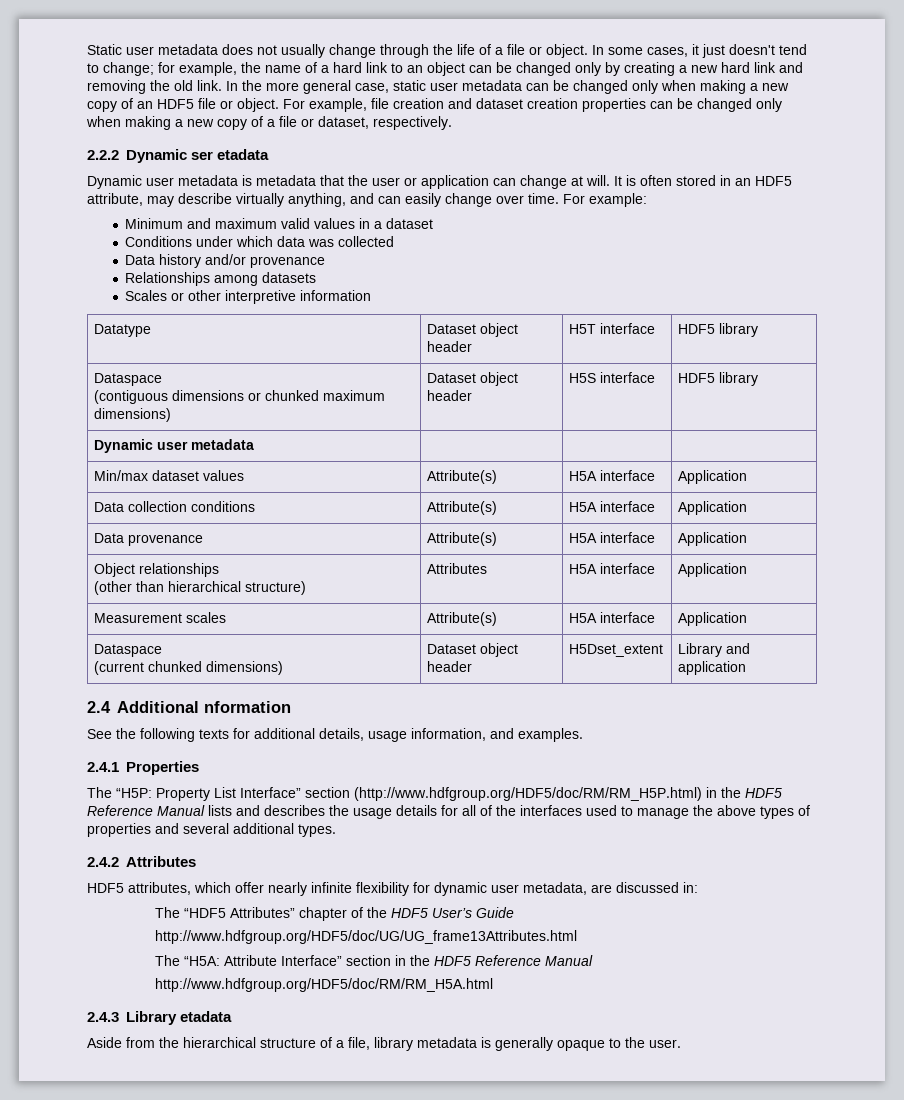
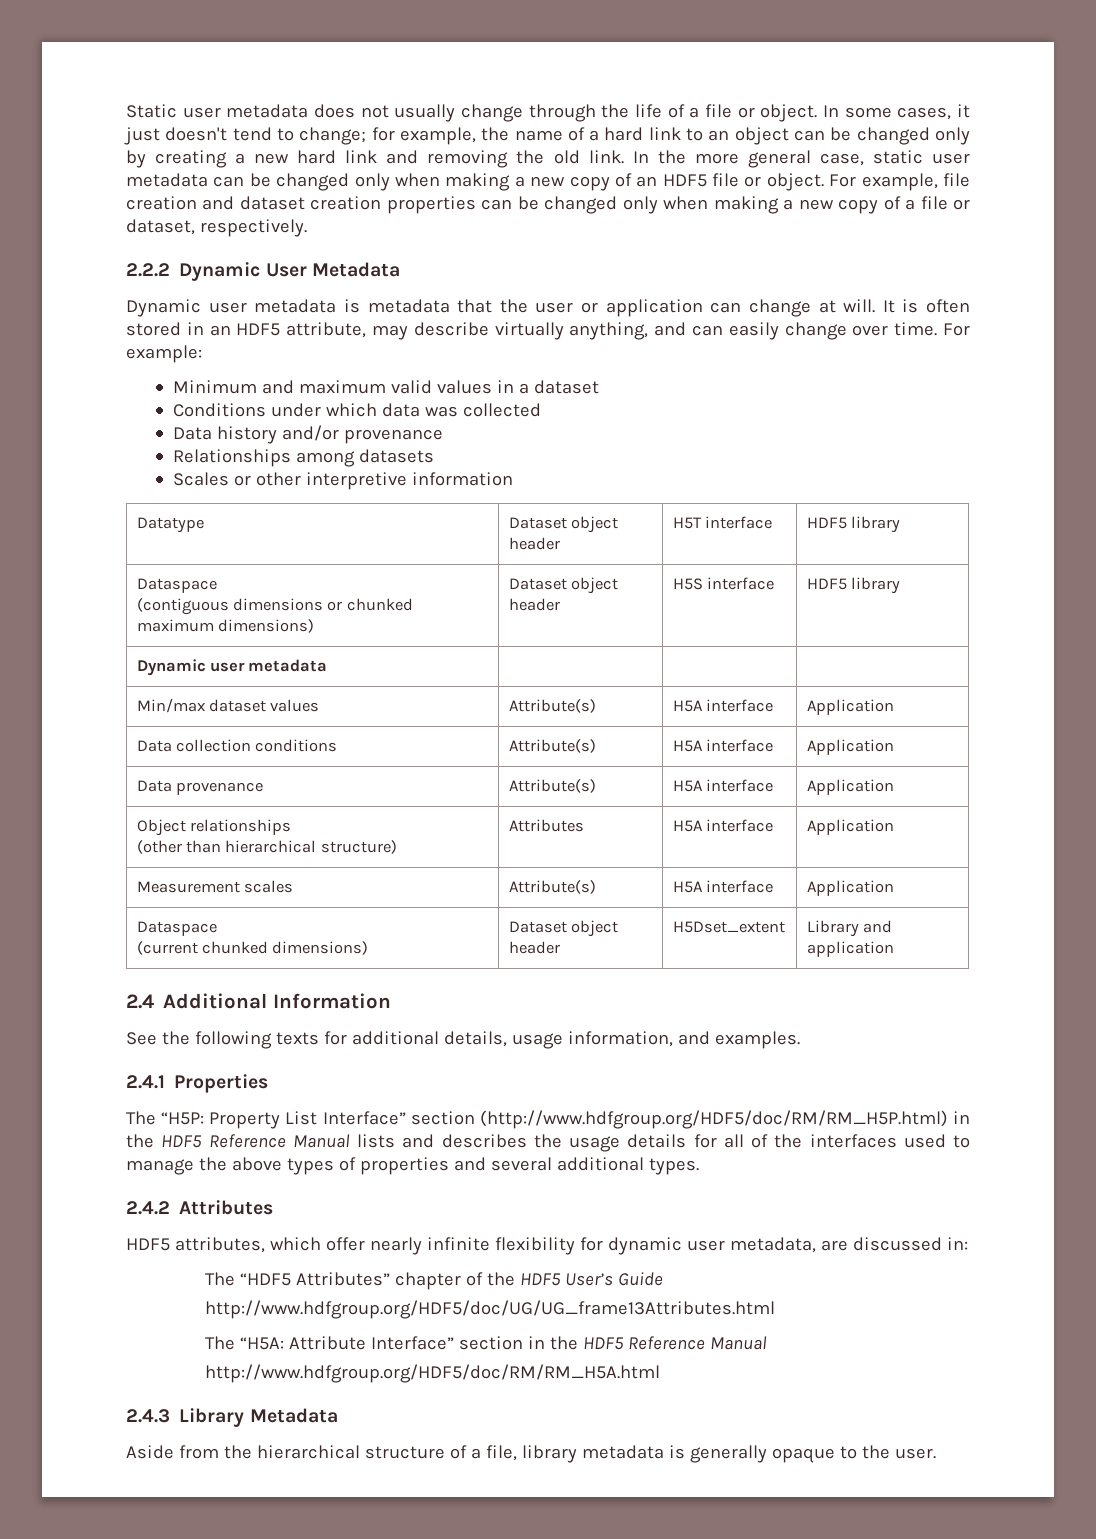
[191,149,270,160] ser etadata -> [265,262,400,277] User Metadata
[204,701,291,713] nformation -> [272,993,391,1009] Information
[180,1011,233,1022] etadata -> [249,1408,338,1423] Metadata

